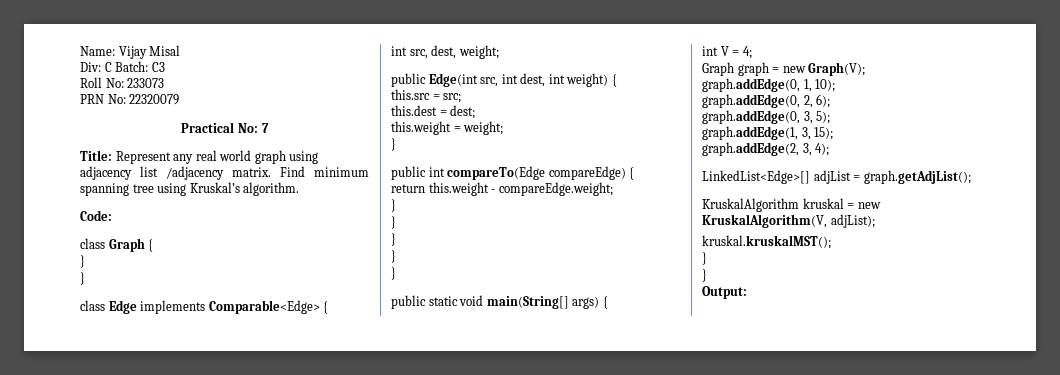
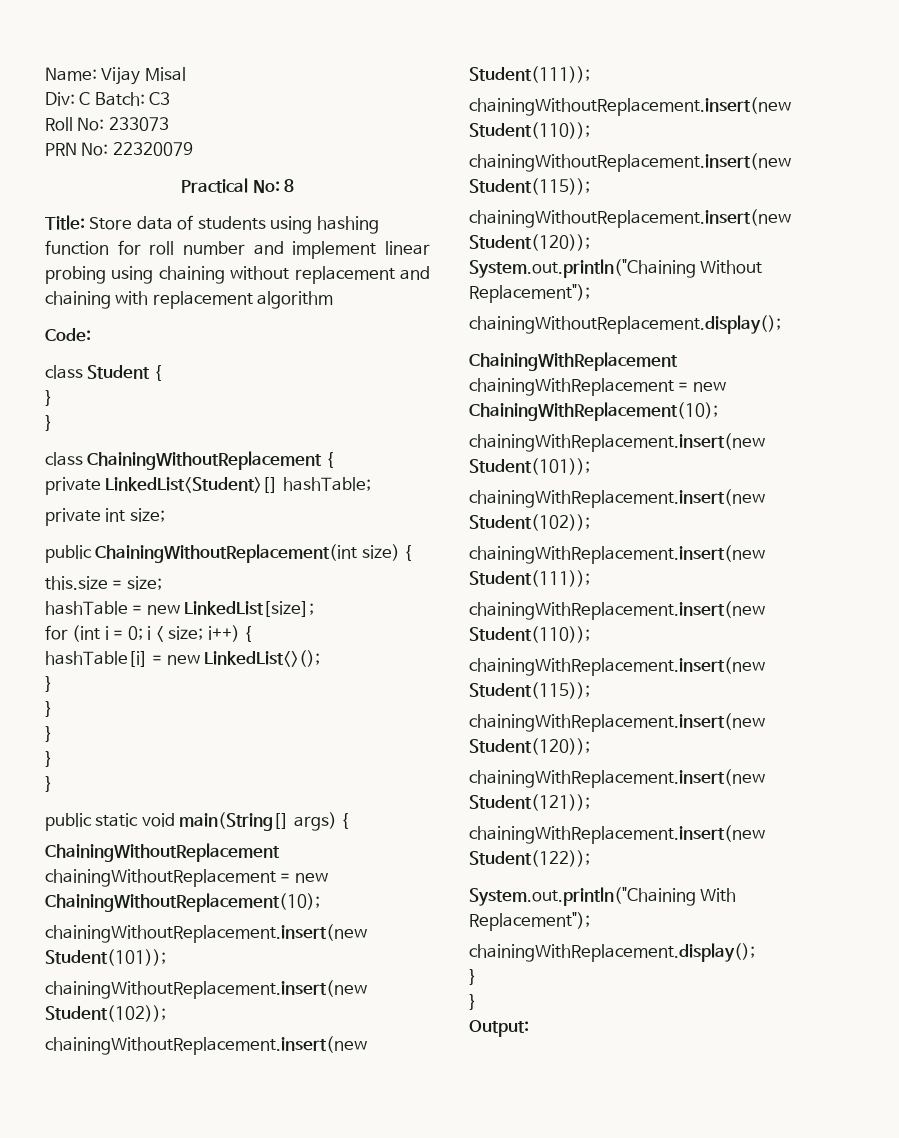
[261,123,269,133] 7 -> [283,179,294,193] 8
[115,150,319,164] [80,166,369,180] [80,182,300,196] Represent any real world graph using adjacency list /adjacency matrix. Find minimum spanning tree using Kruskal’s algorithm. -> [89,215,379,234] [45,240,430,259] [45,266,431,284] [45,291,334,309] Store data of students using hashing function for roll number and implement linear probing using chaining without replacement and chaining with replacement algorithm
[108,238,145,252] Graph -> [87,365,151,379] Student
[108,300,329,314] [391,45,499,59] [391,73,617,87] [391,89,462,103] [391,105,476,119] [391,121,504,135] [391,138,396,151] [391,166,635,180] [391,182,613,196] Edge implements Comparable<Edge> { // int src, dest, weight; // public Edge(int src, int dest, int weight) { // this.src = src; // this.dest = dest; // this.weight = weight; // } // public int compareTo(Edge compareEdge) { // return this.weight - compareEdge.weight; -> [87,451,334,470] [45,477,371,495] [45,508,165,526] [45,544,413,563] [45,576,162,590] [45,601,315,617] [45,625,253,642] [45,650,321,667] ChainingWithoutReplacement { // private LinkedList<Student>[] hashTable; // private int size; // public ChainingWithoutReplacement(int size) { // this.size = size; // hashTable = new LinkedList[size]; // for (int i = 0; i < size; i++) { // hashTable[i] = new LinkedList<>();
[702,46,752,59] [702,62,866,76] [702,78,836,92] [702,94,831,108] [702,110,831,124] [702,126,834,140] [702,142,830,156] [702,170,971,184] [702,198,881,212] [702,214,875,228] [702,235,831,249] int V = 4; // Graph graph = new Graph(V); // graph.addEdge(0, 1, 10); // graph.addEdge(0, 2, 6); // graph.addEdge(0, 3, 5); // graph.addEdge(1, 3, 15); // graph.addEdge(2, 3, 4); // LinkedList<Edge>[] adjList = graph.getAdjList(); // KruskalAlgorithm kruskal = new KruskalAlgorithm(V, adjList); // kruskal.kruskalMST(); -> [45,843,280,862] [45,869,328,887] [45,893,320,912] [45,924,367,943] [45,949,166,966] [45,980,367,999] [45,1005,166,1022] [45,1036,367,1055] [469,66,590,83] [469,97,791,116] [469,122,590,139] [469,153,791,172] [469,178,590,195] [469,209,791,228] [469,234,590,251] [469,259,763,278] [469,284,590,303] [469,315,781,334] [469,352,678,371] [469,378,726,396] [469,402,718,421] [469,433,765,452] [469,458,590,475] [469,489,765,508] [469,514,590,531] [469,545,765,564] [469,570,590,587] [469,601,765,620] [469,626,590,643] [469,657,765,676] [469,682,590,699] [469,713,765,732] [469,738,590,755] [469,769,765,788] [469,794,590,811] [469,825,765,844] [469,850,590,867] [469,887,737,906] [469,912,590,931] [469,943,755,962] ChainingWithoutReplacement chainingWithoutReplacement = new ChainingWithoutReplacement(10); // chainingWithoutReplacement.insert(new Student(101)); // chainingWithoutReplacement.insert(new Student(102)); // chainingWithoutReplacement.insert(new Student(111)); // chainingWithoutReplacement.insert(new Student(110)); // chainingWithoutReplacement.insert(new Student(115)); // chainingWithoutReplacement.insert(new Student(120)); // System.out.println("Chaining Without Replacement"); // chainingWithoutReplacement.display(); // ChainingWithReplacement chainingWithReplacement = new ChainingWithReplacement(10); // chainingWithReplacement.insert(new Student(101)); // chainingWithReplacement.insert(new Student(102)); // chainingWithReplacement.insert(new Student(111)); // chainingWithReplacement.insert(new Student(110)); // chainingWithReplacement.insert(new Student(115)); // chainingWithReplacement.insert(new Student(120)); // chainingWithReplacement.insert(new Student(121)); // chainingWithReplacement.insert(new Student(122)); // System.out.println("Chaining With Replacement"); // chainingWithReplacement.display();

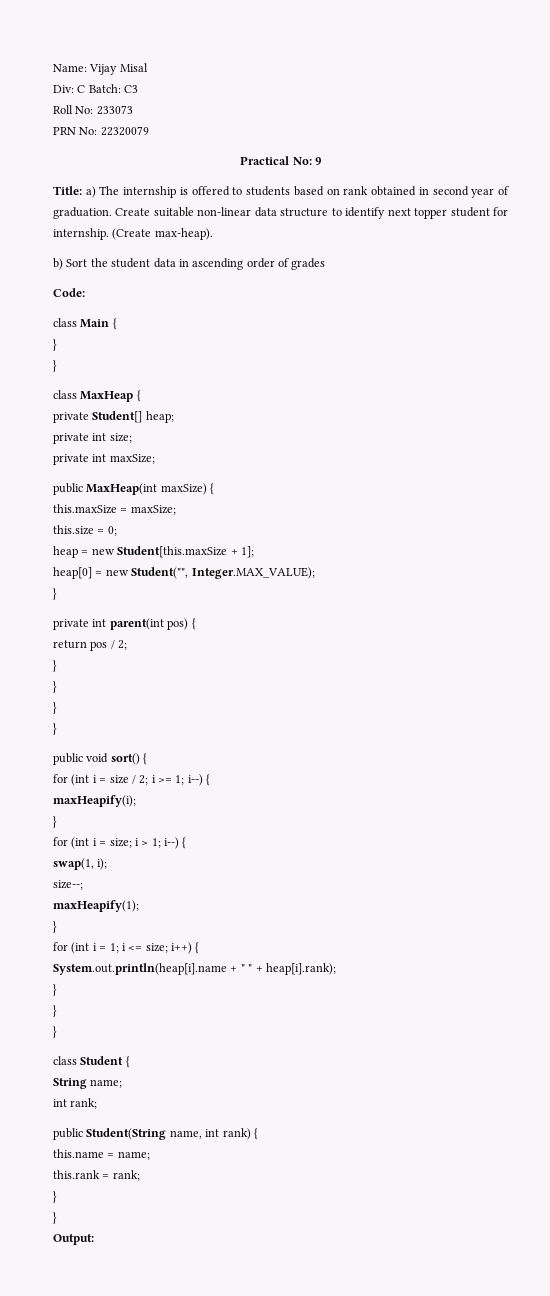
[283,179,294,193] 8 -> [314,157,321,165] 9
[89,215,379,234] [45,240,430,259] [45,266,431,284] [45,291,334,309] Store data of students using hashing function for roll number and implement linear probing using chaining without replacement and chaining with replacement algorithm -> [85,186,510,198] [53,207,508,219] [53,228,213,240] [53,258,326,270] a) The internship is offered to students based on rank obtained in second year of graduation. Create suitable non-linear data structure to identify next topper student for internship. (Create max-heap). // b) Sort the student data in ascending order of grades
[87,365,151,379] Student -> [80,319,110,328] Main
[87,451,323,470] ChainingWithoutReplacement -> [80,391,134,402] MaxHeap
[105,477,371,493] LinkedList<Student>[] hashTable; -> [92,411,174,423] Student[] heap;
[45,544,413,563] // public ChainingWithoutReplacement(int size) { -> [53,454,155,465] [53,483,215,495] [53,504,176,515] // private int maxSize; // public MaxHeap(int maxSize) { // this.maxSize = maxSize;
[126,576,162,590] [45,601,315,617] [45,625,253,642] [45,650,321,667] [45,676,53,692] size; // hashTable = new LinkedList[size]; // for (int i = 0; i < size; i++) { // hashTable[i] = new LinkedList<>(); // } -> [107,526,117,536] [53,546,254,558] [53,567,315,579] [53,588,57,600] [53,618,196,630] [53,640,128,651] 0; // heap = new Student[this.maxSize + 1]; // heap[0] = new Student("", Integer.MAX_VALUE); // } // private int parent(int pos) { // return pos / 2;
[95,812,350,831] [45,843,280,862] [45,869,328,887] [45,893,320,912] [45,924,367,943] [45,949,166,966] [45,980,367,999] [45,1005,166,1022] [45,1036,367,1055] [469,66,590,83] [469,97,791,116] [469,122,590,139] [469,153,791,172] [469,178,590,195] [469,209,791,228] [469,234,590,251] [469,259,763,278] [469,284,590,303] [469,315,781,334] [469,352,678,371] [469,378,726,396] [469,402,718,421] [469,433,765,452] [469,458,590,475] [469,489,765,508] [469,514,590,531] [469,545,765,564] [469,570,590,587] [469,601,765,620] [469,626,590,643] [469,657,765,676] [469,682,590,699] [469,713,765,732] [469,738,590,755] [469,769,765,788] [469,794,590,811] [469,825,765,844] [469,850,590,867] [469,887,737,906] [469,912,590,931] [469,943,755,962] static void main(String[] args) { // ChainingWithoutReplacement chainingWithoutReplacement = new ChainingWithoutReplacement(10); // chainingWithoutReplacement.insert(new Student(101)); // chainingWithoutReplacement.insert(new Student(102)); // chainingWithoutReplacement.insert(new Student(111)); // chainingWithoutReplacement.insert(new Student(110)); // chainingWithoutReplacement.insert(new Student(115)); // chainingWithoutReplacement.insert(new Student(120)); // System.out.println("Chaining Without Replacement"); // chainingWithoutReplacement.display(); // ChainingWithReplacement chainingWithReplacement = new ChainingWithReplacement(10); // chainingWithReplacement.insert(new Student(101)); // chainingWithReplacement.insert(new Student(102)); // chainingWithReplacement.insert(new Student(111)); // chainingWithReplacement.insert(new Student(110)); // chainingWithReplacement.insert(new Student(115)); // chainingWithReplacement.insert(new Student(120)); // chainingWithReplacement.insert(new Student(121)); // chainingWithReplacement.insert(new Student(122)); // System.out.println("Chaining With Replacement"); // chainingWithReplacement.display(); -> [86,753,148,765] [53,774,211,786] [53,795,136,807] [53,816,57,828] [53,837,187,849] [53,858,108,870] [53,880,83,890] [53,900,139,912] [53,921,57,933] [53,942,200,954] [53,963,336,975] [53,984,57,996] [53,1005,57,1017] [53,1026,57,1038] [53,1056,130,1068] [53,1078,123,1089] [53,1098,98,1109] [53,1128,258,1140] [53,1149,150,1160] [53,1170,140,1181] void sort() { // for (int i = size / 2; i >= 1; i--) { // maxHeapify(i); // } // for (int i = size; i > 1; i--) { // swap(1, i); // size--; // maxHeapify(1); // } // for (int i = 1; i <= size; i++) { // System.out.println(heap[i].name + " " + heap[i].rank); // } // } // } // class Student { // String name; // int rank; // public Student(String name, int rank) { // this.name = name; // this.rank = rank;

